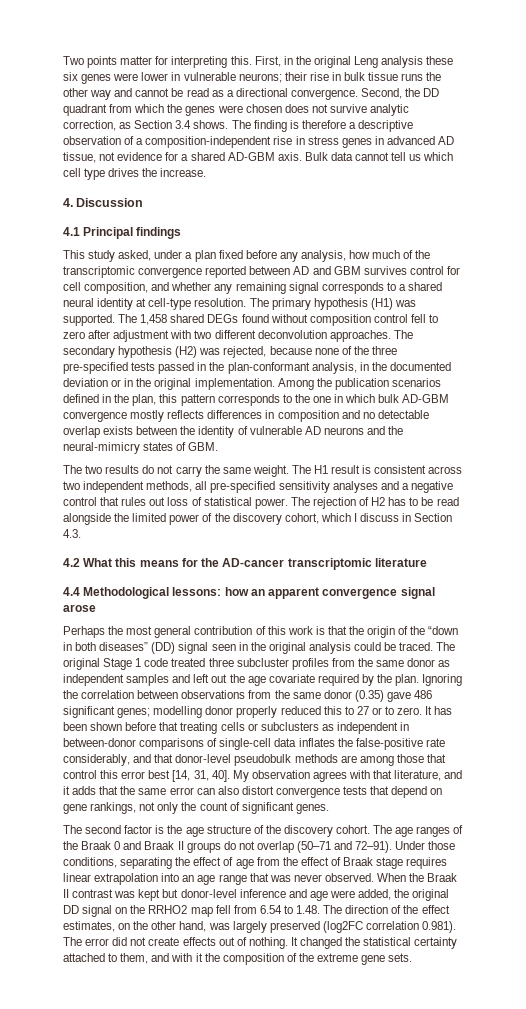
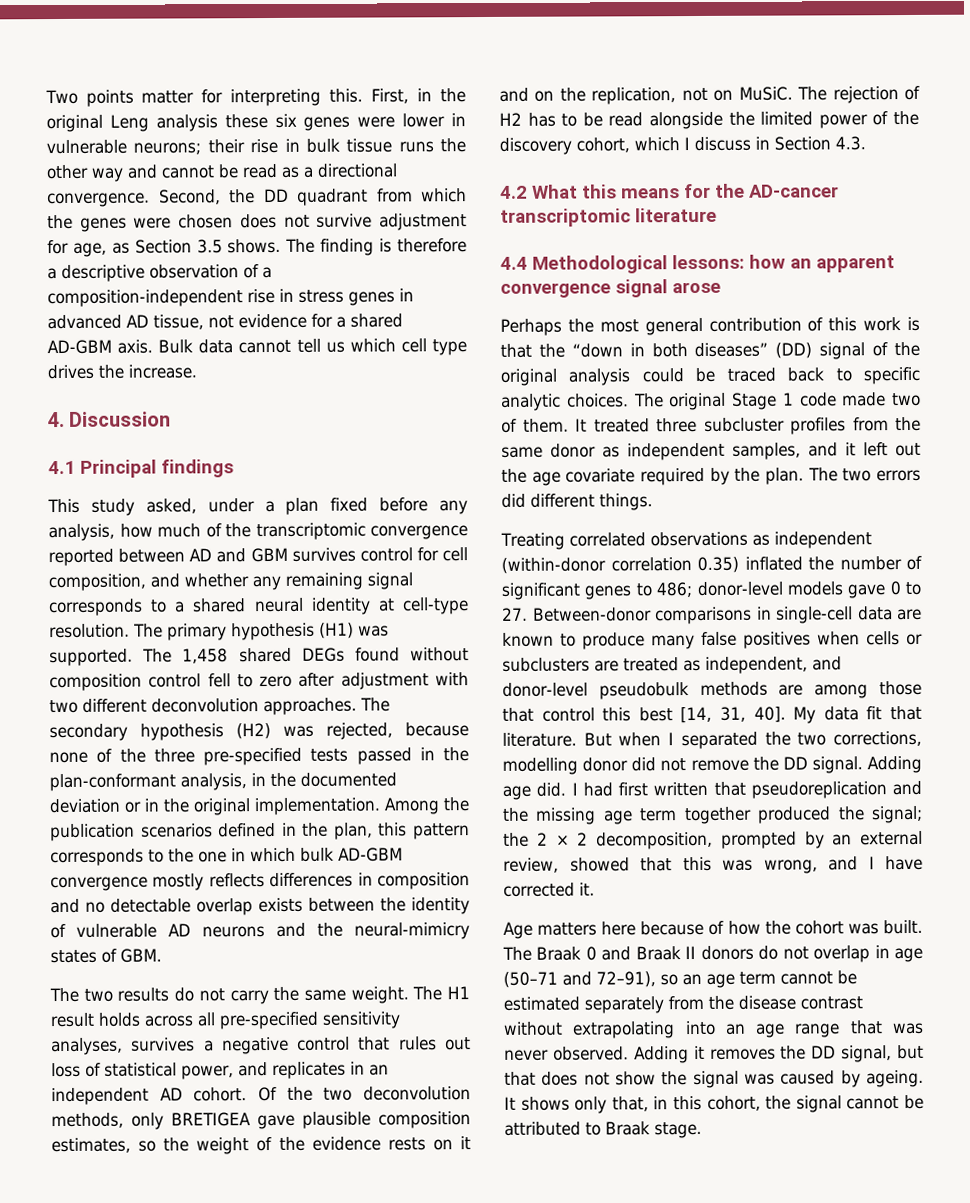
[370,104,410,116] [63,120,116,131] analytic correction, -> [379,213,467,231] [47,239,107,257] adjustment for age,
[175,120,192,129] 3.4 -> [196,239,223,254] 3.5
[362,465,463,474] [63,481,193,493] is consistent across two independent methods, -> [98,1012,193,1027] holds across
[332,481,399,493] analyses and -> [51,1037,196,1056] analyses, survives
[254,498,288,509] power. -> [181,1061,389,1080] [51,1086,471,1106] [51,1111,471,1130] [51,1136,471,1155] [499,86,793,105] power, and replicates in an independent AD cohort. Of the two deconvolution methods, only BRETIGEA gave plausible composition estimates, so the weight of the evidence rests on it and on the replication, not on MuSiC.
[367,626,426,638] origin of the -> (565, 350) none
[211,642,248,651] seen in -> [872,342,889,357] of
[399,642,434,651] traced. -> [726,366,920,385] [501,393,629,411] traced back to specific analytic choices.
(169, 662) none -> [842,392,921,407] [501,418,587,433] made two of them. It
[126,674,191,686] samples and -> [732,442,856,460] samples, and it
[422,674,463,686] [63,690,433,702] [63,706,453,718] [63,722,410,734] [63,738,445,750] [63,754,174,766] Ignoring the correlation between observations from the same donor (0.35) gave 486 significant genes; modelling donor properly reduced this to 27 or to zero. It has been shown before that treating cells or subclusters as independent in between-donor comparisons of single-cell data inflates the false-positive rate considerably, and that -> [807,467,921,482] [501,493,653,511] [500,531,872,550] [501,555,922,574] [501,581,921,600] [502,606,922,625] [502,631,923,650] [502,656,842,674] The two errors did different things. // Treating correlated observations as independent (within-donor correlation 0.35) inflated the number of significant genes to 486; donor-level models gave 0 to 27. Between-donor comparisons in single-cell data are known to produce many false positives when cells or subclusters are treated as independent, and
[121,771,146,779] error -> (632, 714) none
[251,770,463,782] [63,786,443,798] [63,802,329,814] [63,825,464,837] [63,841,78,850] observation agrees with that literature, and it adds that the same error can also distort convergence tests that depend on gene rankings, not only the count of significant genes. // The second factor is the age structure of the discovery cohort. The age ranges of the -> [823,705,922,721] [502,730,922,750] [502,755,922,775] [502,780,922,800] [502,805,923,825] [503,830,923,850] [503,855,923,874] [503,882,595,897] [503,919,923,939] [502,946,532,961] data fit that literature. But when I separated the two corrections, modelling donor did not remove the DD signal. Adding age did. I had first written that pseudoreplication and the missing age term together produced the signal; the 2 × 2 decomposition, prompted by an external review, showed that this was wrong, and I have corrected it. // Age matters here because of how the cohort was built. The
[186,842,221,853] groups -> [700,945,754,960] donors
[297,841,456,853] [63,857,448,869] [63,873,159,885] (50–71 and 72–91). Under those conditions, separating the effect of age from the effect of Braak stage requires linear extrapolation -> [874,945,923,963] [503,970,857,988] [503,995,863,1014] [503,1021,676,1039] in age (50–71 and 72–91), so an age term cannot be estimated separately from the disease contrast without extrapolating
[377,873,458,882] [63,889,450,901] [63,905,450,917] [63,921,457,933] [63,937,458,949] [63,953,413,965] When the Braak II contrast was kept but donor-level inference and age were added, the original DD signal on the RRHO2 map fell from 6.54 to 1.48. The direction of the effect estimates, on the other hand, was largely preserved (log2FC correlation 0.981). The error did not create effects out of nothing. It changed the statistical certainty attached to them, and with it the composition of the extreme gene sets. -> [633,1044,924,1064] [504,1069,924,1089] [504,1094,924,1114] [504,1121,702,1139] Adding it removes the DD signal, but that does not show the signal was caused by ageing. It shows only that, in this cohort, the signal cannot be attributed to Braak stage.

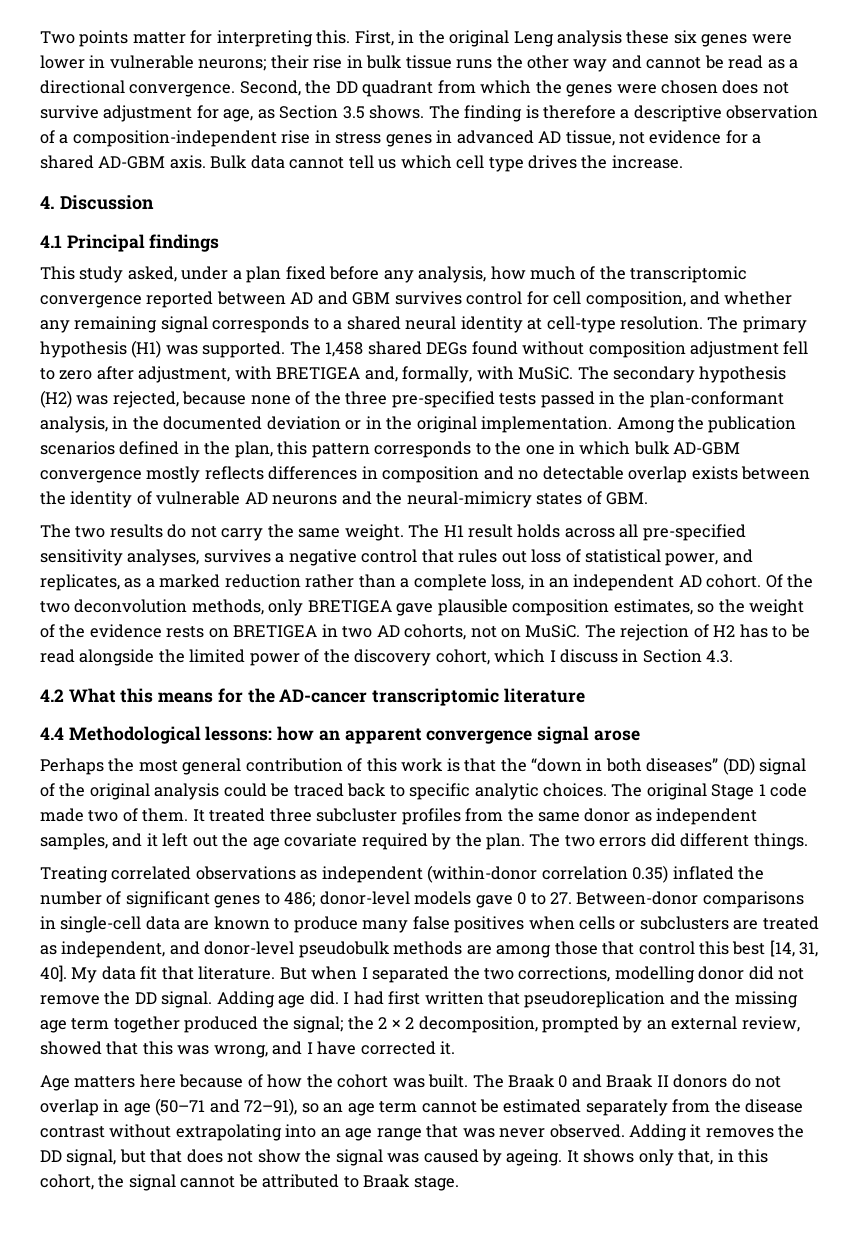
[148,673,202,688] control -> [690,341,780,358] adjustment
[340,672,469,690] [49,697,357,716] adjustment with two different deconvolution approaches. -> [138,366,574,383] adjustment, with BRETIGEA and, formally, with MuSiC.
[272,1061,346,1080] replicates -> [40,574,525,591] replicates, as a marked reduction rather than a complete loss,
[459,1136,471,1150] [499,87,677,105] it and on the replication, -> [233,624,467,640] BRETIGEA in two AD cohorts,

